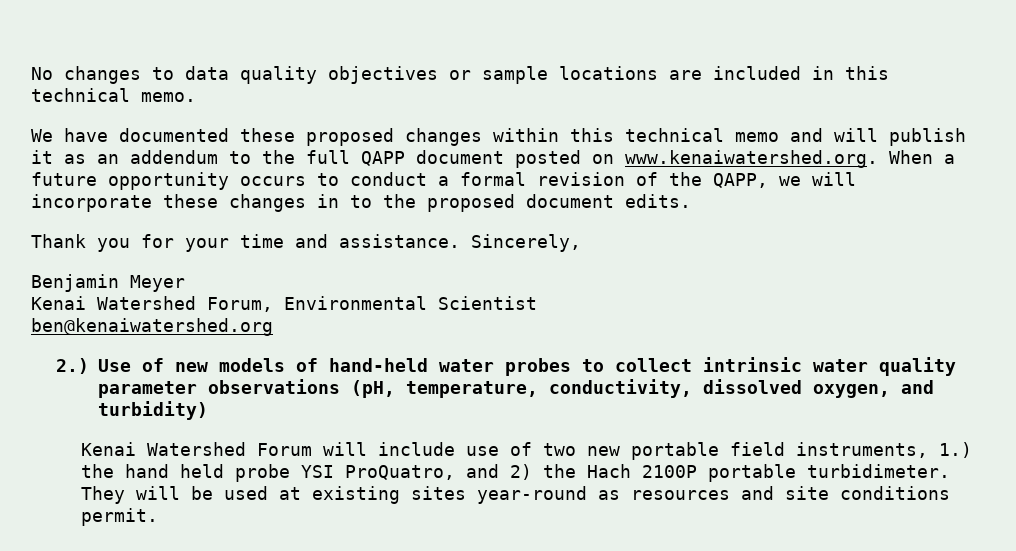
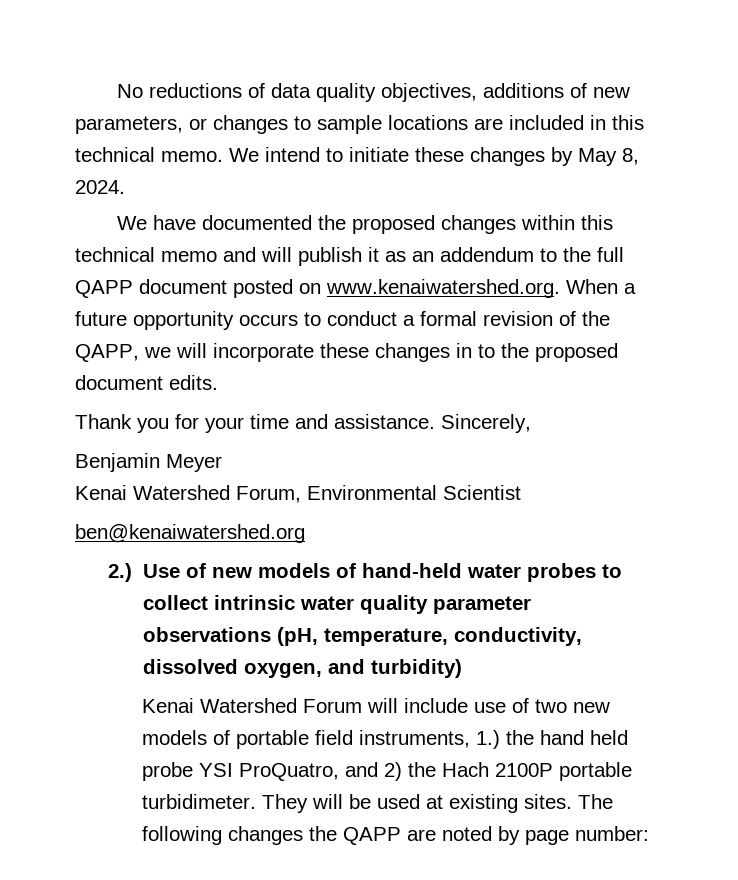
[64,66,471,84] changes to data quality objectives or -> [148,83,630,102] [75,115,311,134] reductions of data quality objectives, additions of new parameters, or changes to
(196, 97) none -> [229,147,639,166] [75,180,125,194] We intend to initiate these changes by May 8, 2024.
[240,128,295,142] these -> [317,215,346,230] the
(620, 451) none -> [141,730,230,745] models of
[410,486,950,504] [80,508,158,526] sites year-round as resources and site conditions permit. -> [523,794,613,809] [141,826,649,845] sites. The following changes the QAPP are noted by page number:

